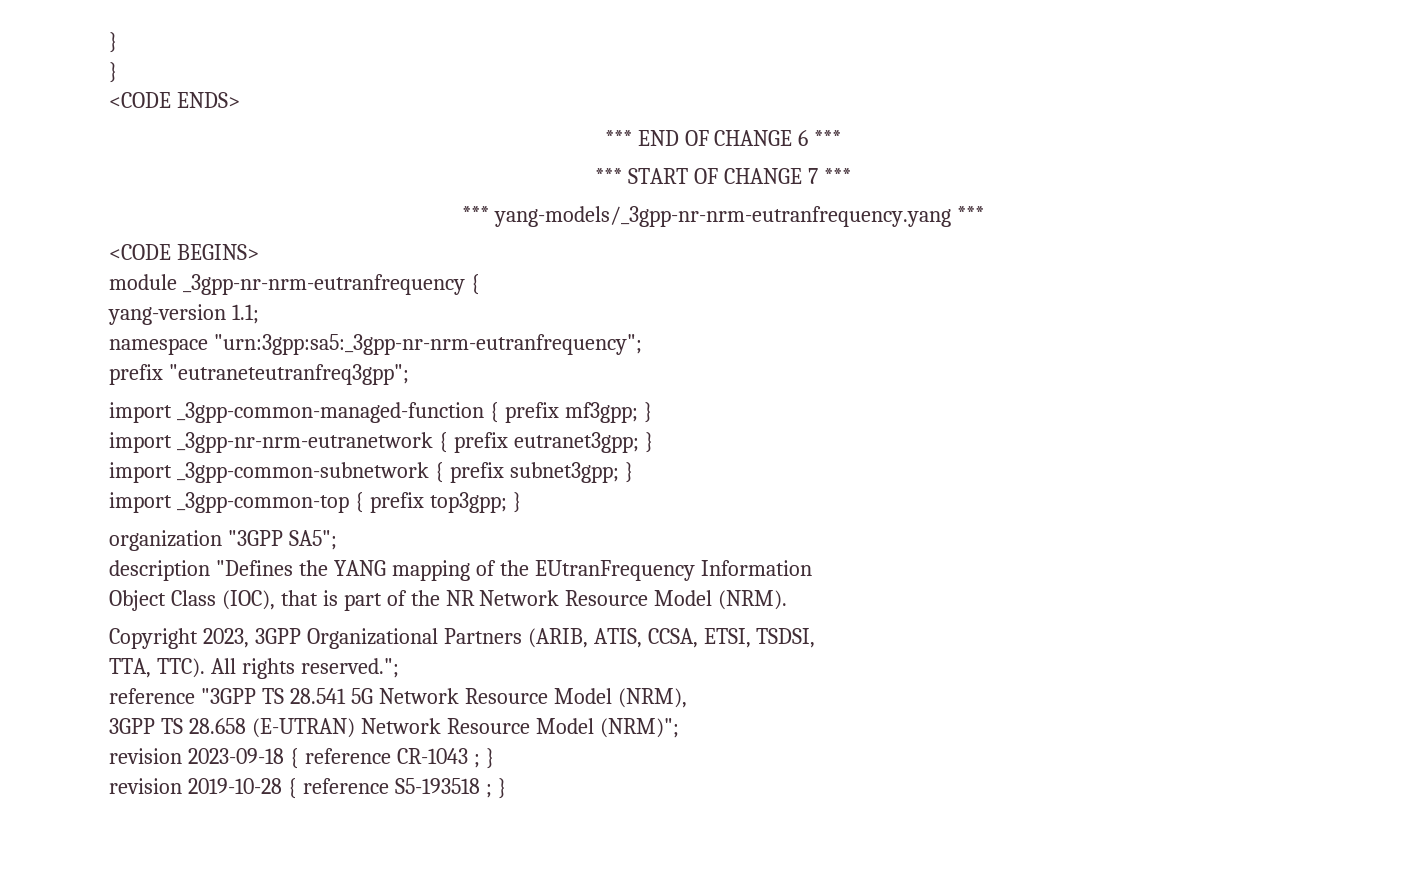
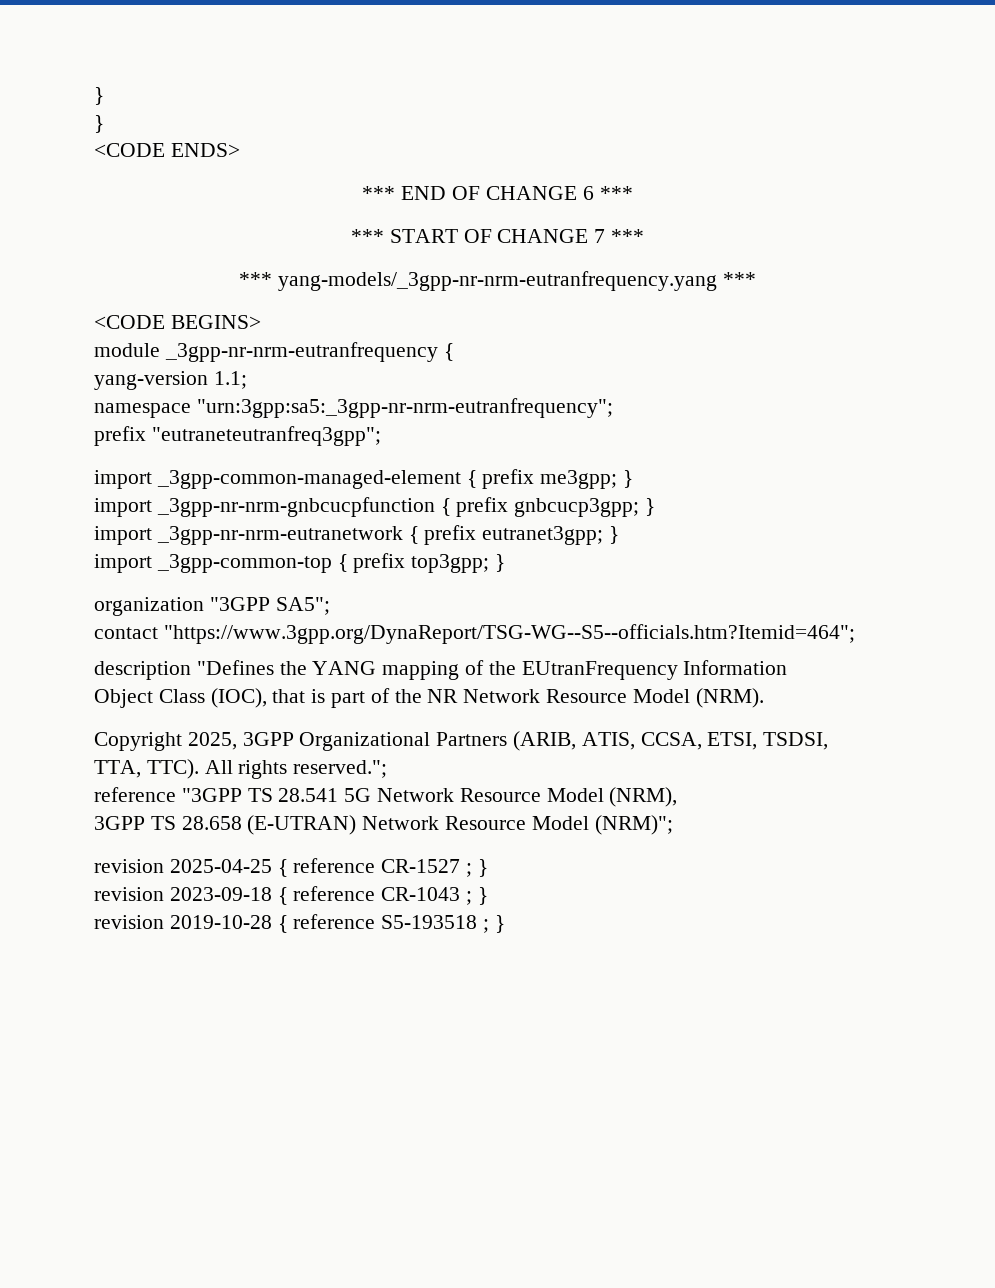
[176,402,638,423] _3gpp-common-managed-function { prefix mf3gpp; -> [156,469,634,489] [94,497,640,517] _3gpp-common-managed-element { prefix me3gpp; } // import _3gpp-nr-nrm-gnbcucpfunction { prefix gnbcucp3gpp;
[109,462,634,483] // import _3gpp-common-subnetwork { prefix subnet3gpp; } -> (620, 535) none
(337, 540) none -> [94,624,855,644] // contact "https://www.3gpp.org/DynaReport/TSG-WG--S5--officials.htm?Itemid=464";
[202,628,249,648] 2023, -> [187,732,237,750] 2025,
(679, 728) none -> [94,858,488,877] // revision 2025-04-25 { reference CR-1527 ; }

